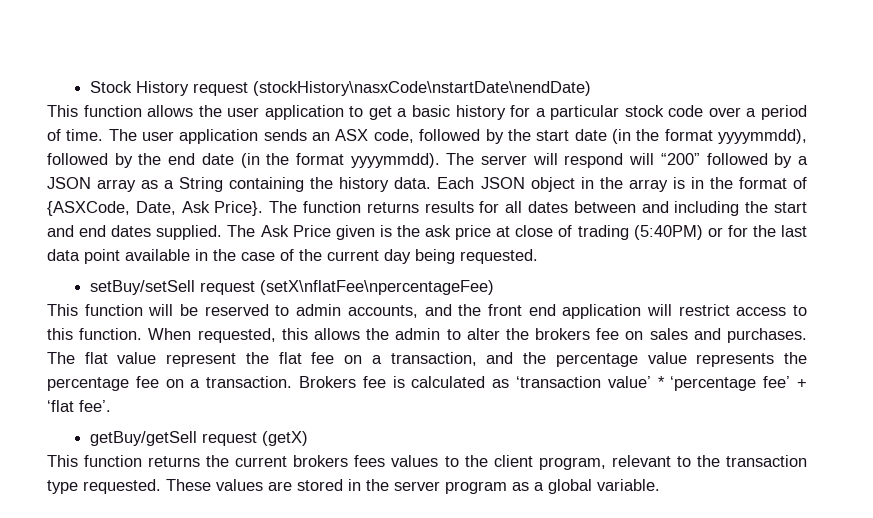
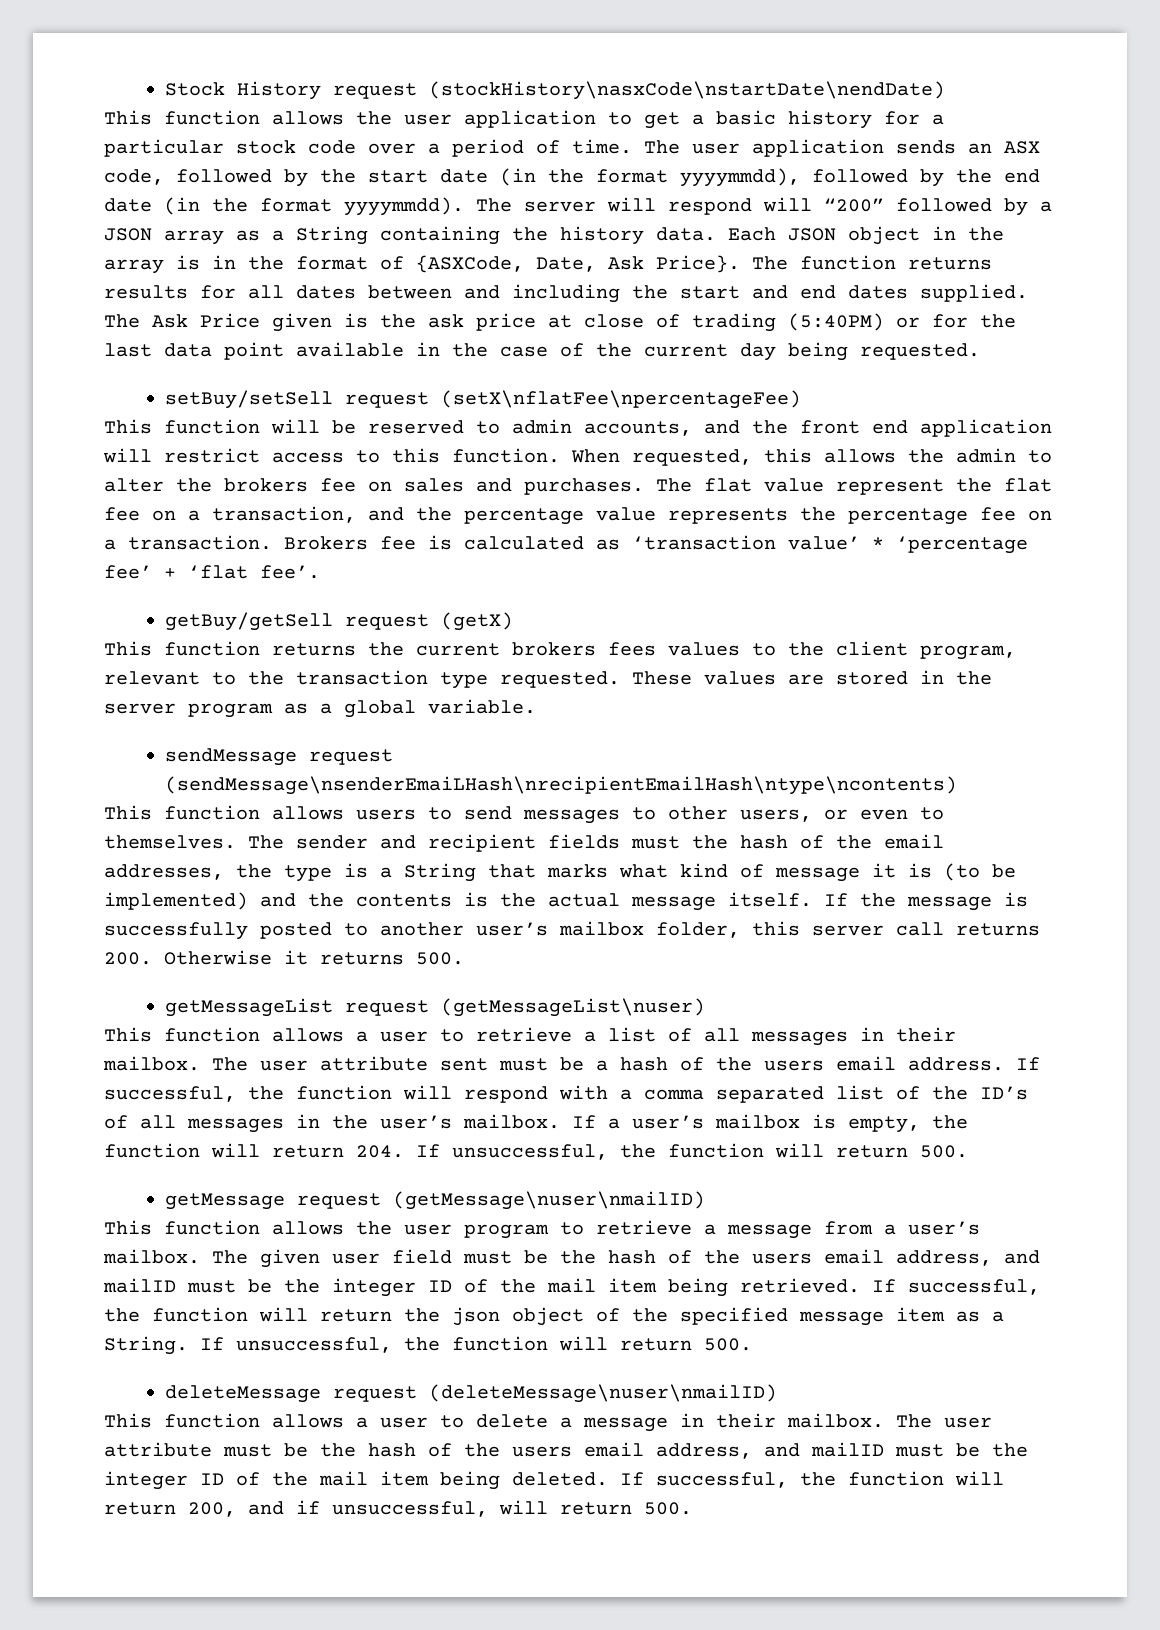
(660, 485) none -> [165,748,394,766] [165,776,958,795] [104,805,944,824] [104,834,944,852] [104,863,1016,882] [104,892,1028,911] [104,921,1040,940] [104,950,464,965] [165,998,706,1017] [104,1027,956,1046] [103,1056,1040,1071] [104,1085,1028,1103] [104,1114,968,1133] [104,1143,968,1160] [165,1191,706,1210] [104,1220,980,1239] [103,1249,1040,1268] [103,1278,1040,1297] [104,1307,1004,1326] [104,1336,752,1355] [165,1384,778,1403] [104,1413,992,1432] [104,1442,1028,1459] [104,1471,1004,1490] [104,1500,692,1517] // sendMessage request (sendMessage\nsenderEmaiLHash\nrecipientEmailHash\ntype\ncontents) // This function allows users to send messages to other users, or even to themselves. The sender and recipient fields must the hash of the email addresses, the type is a String that marks what kind of message it is (to be implemented) and the contents is the actual message itself. If the message is successfully posted to another user’s mailbox folder, this server call returns 200. Otherwise it returns 500. // getMessageList request (getMessageList\nuser) // This function allows a user to retrieve a list of all messages in their mailbox. The user attribute sent must be a hash of the users email address. If successful, the function will respond with a comma separated list of the ID’s of all messages in the user’s mailbox. If a user’s mailbox is empty, the function will return 204. If unsuccessful, the function will return 500. // getMessage request (getMessage\nuser\nmailID) // This function allows the user program to retrieve a message from a user’s mailbox. The given user field must be the hash of the users email address, and mailID must be the integer ID of the mail item being retrieved. If successful, the function will return the json object of the specified message item as a String. If unsuccessful, the function will return 500. // deleteMessage request (deleteMessage\nuser\nmailID) // This function allows a user to delete a message in their mailbox. The user attribute must be the hash of the users email address, and mailID must be the integer ID of the mail item being deleted. If successful, the function will return 200, and if unsuccessful, will return 500.

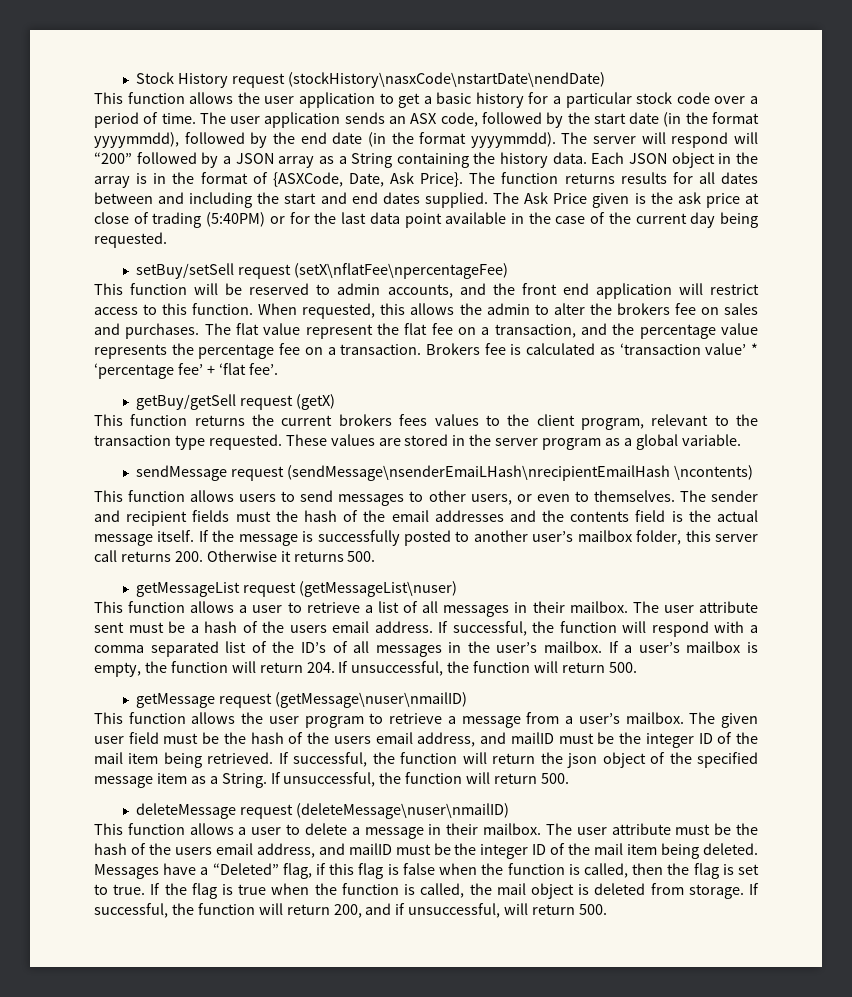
[165,776,958,795] (sendMessage\nsenderEmaiLHash\nrecipientEmailHash\ntype\ncontents) -> [286,465,753,481] (sendMessage\nsenderEmaiLHash\nrecipientEmailHash \ncontents)
[104,863,1016,882] [104,892,248,910] addresses, the type is a String that marks what kind of message it is (to be implemented) -> [434,510,504,522] addresses
(452, 900) none -> [635,510,666,522] field
(608, 1479) none -> [94,863,760,879] [94,883,744,899] Messages have a “Deleted” flag, if this flag is false when the function is called, then the flag is set to true. If the flag is true when the function is called, the mail object is deleted from storage.

